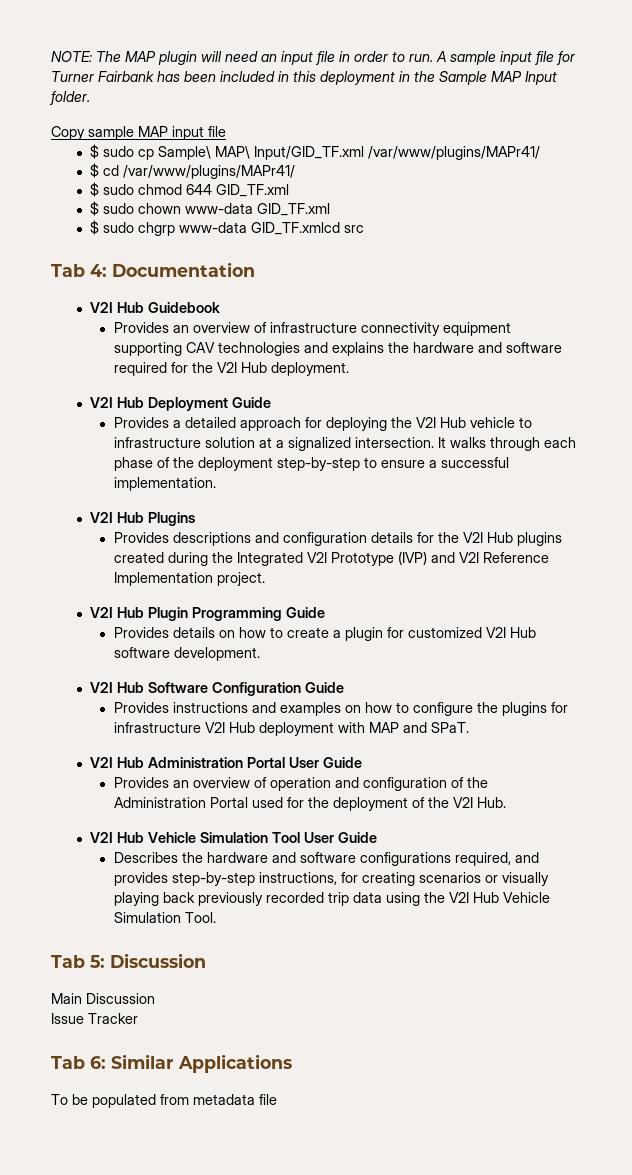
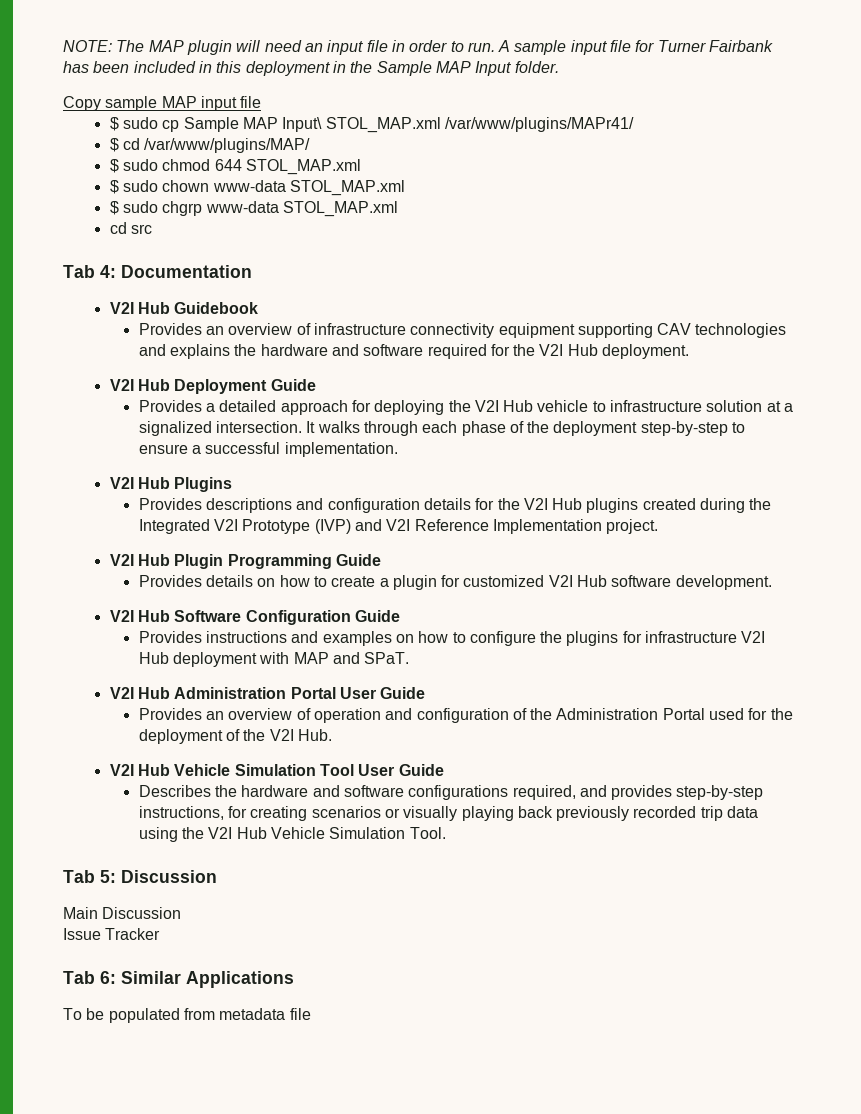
[158,146,365,160] Sample\ MAP\ Input/GID_TF.xml -> [183,117,441,133] Sample MAP Input\ STOL_MAP.xml
[123,165,296,179] /var/www/plugins/MAPr41/ -> [144,138,311,153] /var/www/plugins/MAP/
[216,184,290,197] GID_TF.xml -> [245,159,361,175] STOL_MAP.xml
[257,203,331,216] GID_TF.xml -> [289,180,405,196] STOL_MAP.xml
[251,222,341,235] GID_TF.xmlcd -> [282,201,398,217] [109,222,127,234] STOL_MAP.xml // cd

